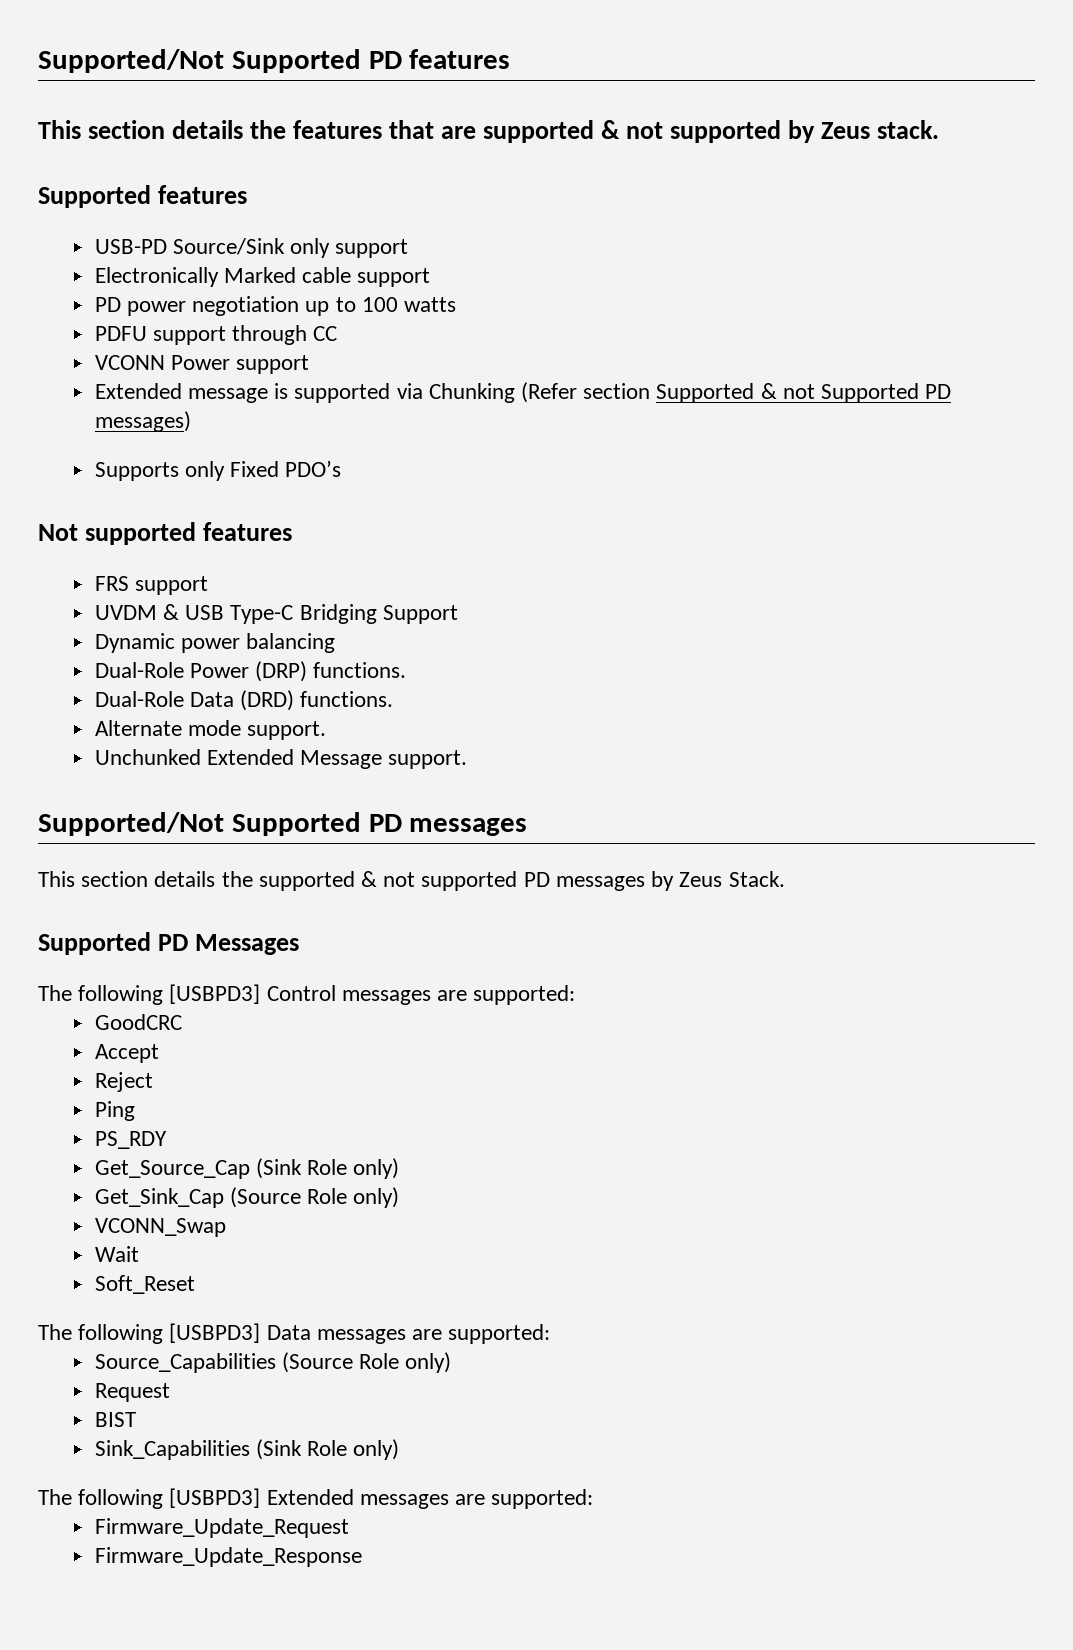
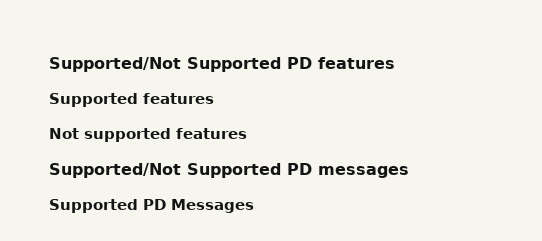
[38,120,940,143] [38,185,248,208] [94,238,409,258] [94,267,431,287] [94,296,457,316] [94,325,338,345] [94,355,310,374] [94,382,952,403] [94,411,191,432] [94,460,342,481] [38,522,293,545] [94,576,209,595] [94,604,458,624] [94,633,336,653] [94,661,407,682] [94,690,394,711] [94,720,327,740] [94,749,468,769] [38,812,528,836] [38,871,785,891] [38,932,300,955] [38,984,576,1005] [94,1014,182,1030] [94,1044,159,1063] [94,1072,153,1092] [94,1101,135,1121] [94,1131,167,1149] [94,1158,400,1179] [94,1187,400,1208] [94,1218,226,1237] [94,1246,139,1262] [94,1275,195,1294] [38,1323,551,1344] [94,1352,452,1373] [94,1383,170,1402] [94,1412,136,1427] [94,1439,400,1460] [38,1488,594,1509] [94,1518,349,1538] [94,1547,362,1567] This section details the features that are supported & not supported by Zeus stack. // Supported features // USB-PD Source/Sink only support // Electronically Marked cable support // PD power negotiation up to 100 watts // PDFU support through CC // VCONN Power support // Extended message is supported via Chunking (Refer section Supported & not Supported PD messages) // Supports only Fixed PDO’s // Not supported features // FRS support // UVDM & USB Type-C Bridging Support // Dynamic power balancing // Dual-Role Power (DRP) functions. // Dual-Role Data (DRD) functions. // Alternate mode support. // Unchunked Extended Message support. // Supported/Not Supported PD messages // This section details the supported & not supported PD messages by Zeus Stack. // Supported PD Messages // The following [USBPD3] Control messages are supported: // GoodCRC // Accept // Reject // Ping // PS_RDY // Get_Source_Cap (Sink Role only) // Get_Sink_Cap (Source Role only) // VCONN_Swap // Wait // Soft_Reset // The following [USBPD3] Data messages are supported: // Source_Capabilities (Source Role only) // Request // BIST // Sink_Capabilities (Sink Role only) // The following [USBPD3] Extended messages are supported: // Firmware_Update_Request // Firmware_Update_Response -> [49,93,214,107] [49,128,247,142] [49,163,409,178] [49,199,254,213] Supported features // Not supported features // Supported/Not Supported PD messages // Supported PD Messages

